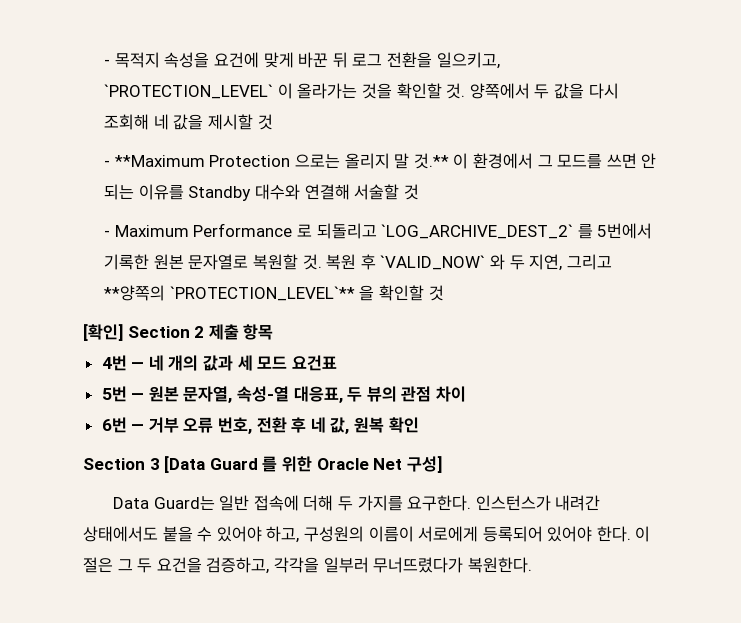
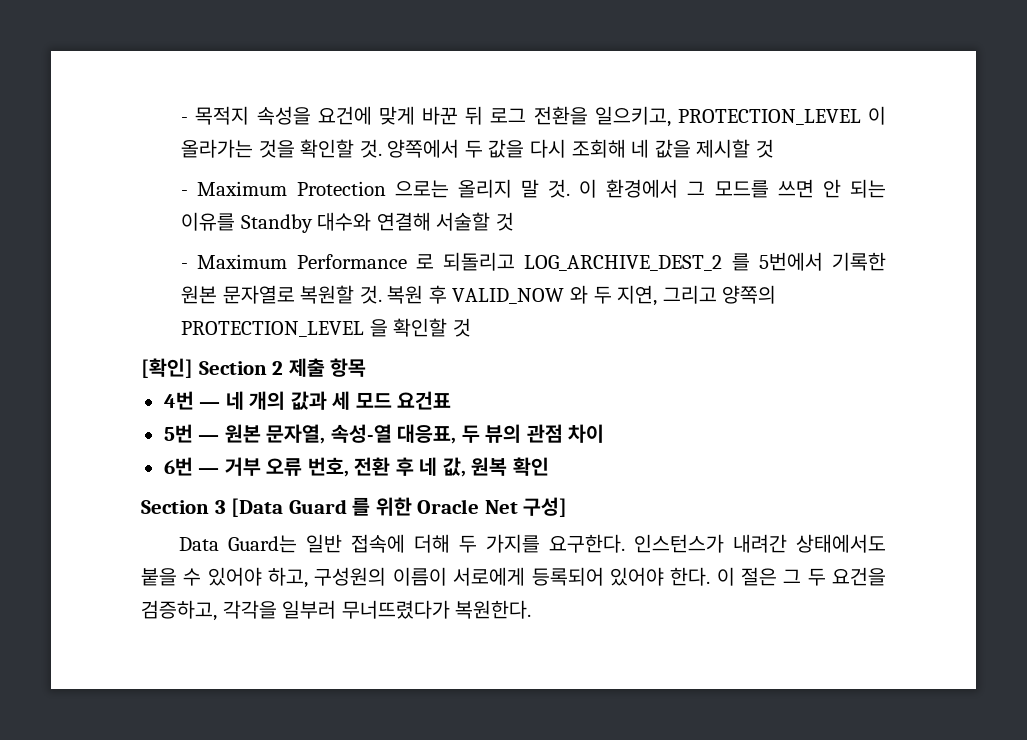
[104,84,274,99] `PROTECTION_LEVEL` -> [677,109,861,125] PROTECTION_LEVEL
[114,155,205,167] **Maximum -> [197,181,288,196] Maximum
[413,153,449,169] 것.** -> [548,179,571,198] 것.
[381,224,574,239] `LOG_ARCHIVE_DEST_2` -> [524,255,723,271] LOG_ARCHIVE_DEST_2
[380,255,486,270] `VALID_NOW` -> [452,288,565,304] VALID_NOW
[104,285,355,301] **양쪽의 `PROTECTION_LEVEL`** -> [722,285,777,304] [181,321,365,337] 양쪽의 PROTECTION_LEVEL

